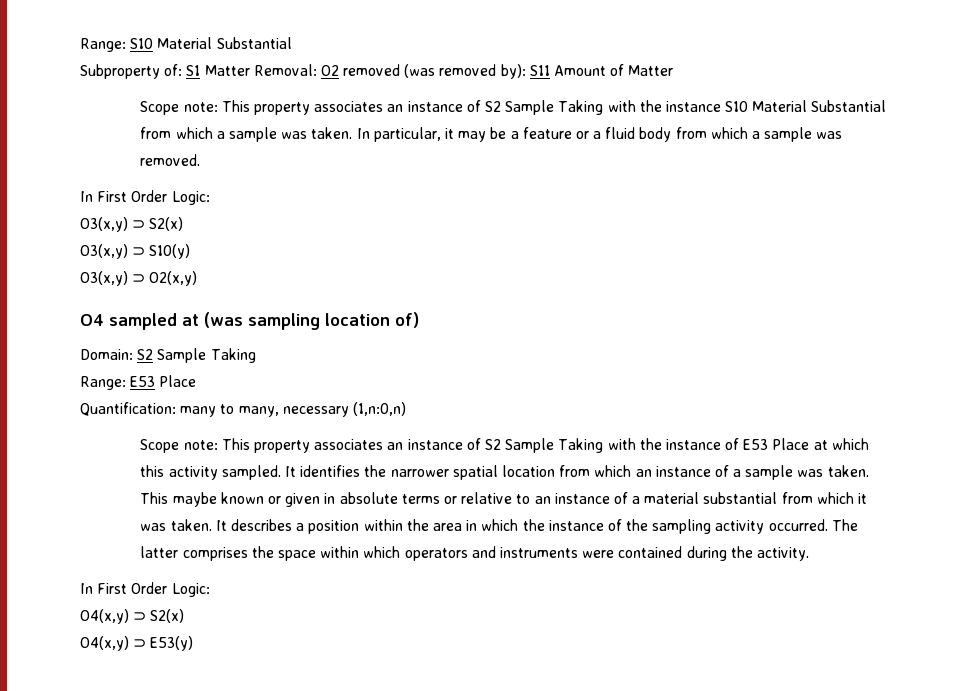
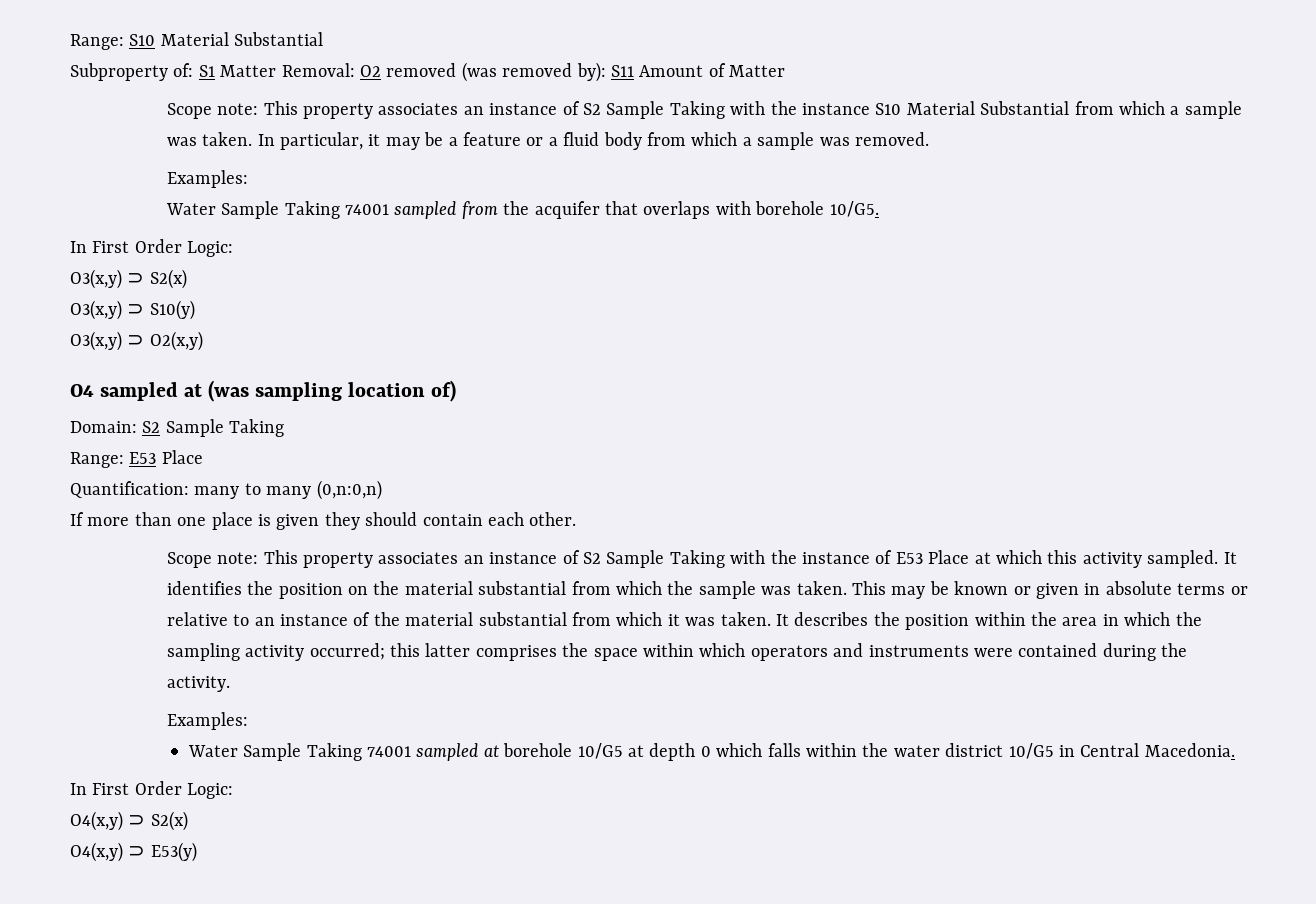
(201, 160) none -> [166,170,248,188] [165,201,879,219] // Examples: // Water Sample Taking 74001 sampled from the acquifer that overlaps with borehole 10/G5.
[238,402,406,417] many, necessary (1,n:0,n) -> [266,480,382,500] [70,512,577,530] many (0,n:0,n) // If more than one place is given they should contain each other.
[390,465,742,480] narrower spatial location from which an instance of a -> [278,581,694,599] position on the material substantial from which the
[172,492,217,507] maybe -> [891,581,949,599] may be
[632,496,641,504] a -> [373,612,400,626] the
[296,523,305,531] a -> [873,612,900,626] the
[548,519,858,534] instance of the sampling activity occurred. The -> [166,643,420,661] sampling activity occurred; this
(809, 554) none -> [166,712,248,730] [187,743,1235,761] // Examples: // Water Sample Taking 74001 sampled at borehole 10/G5 at depth 0 which falls within the water district 10/G5 in Central Macedonia.

